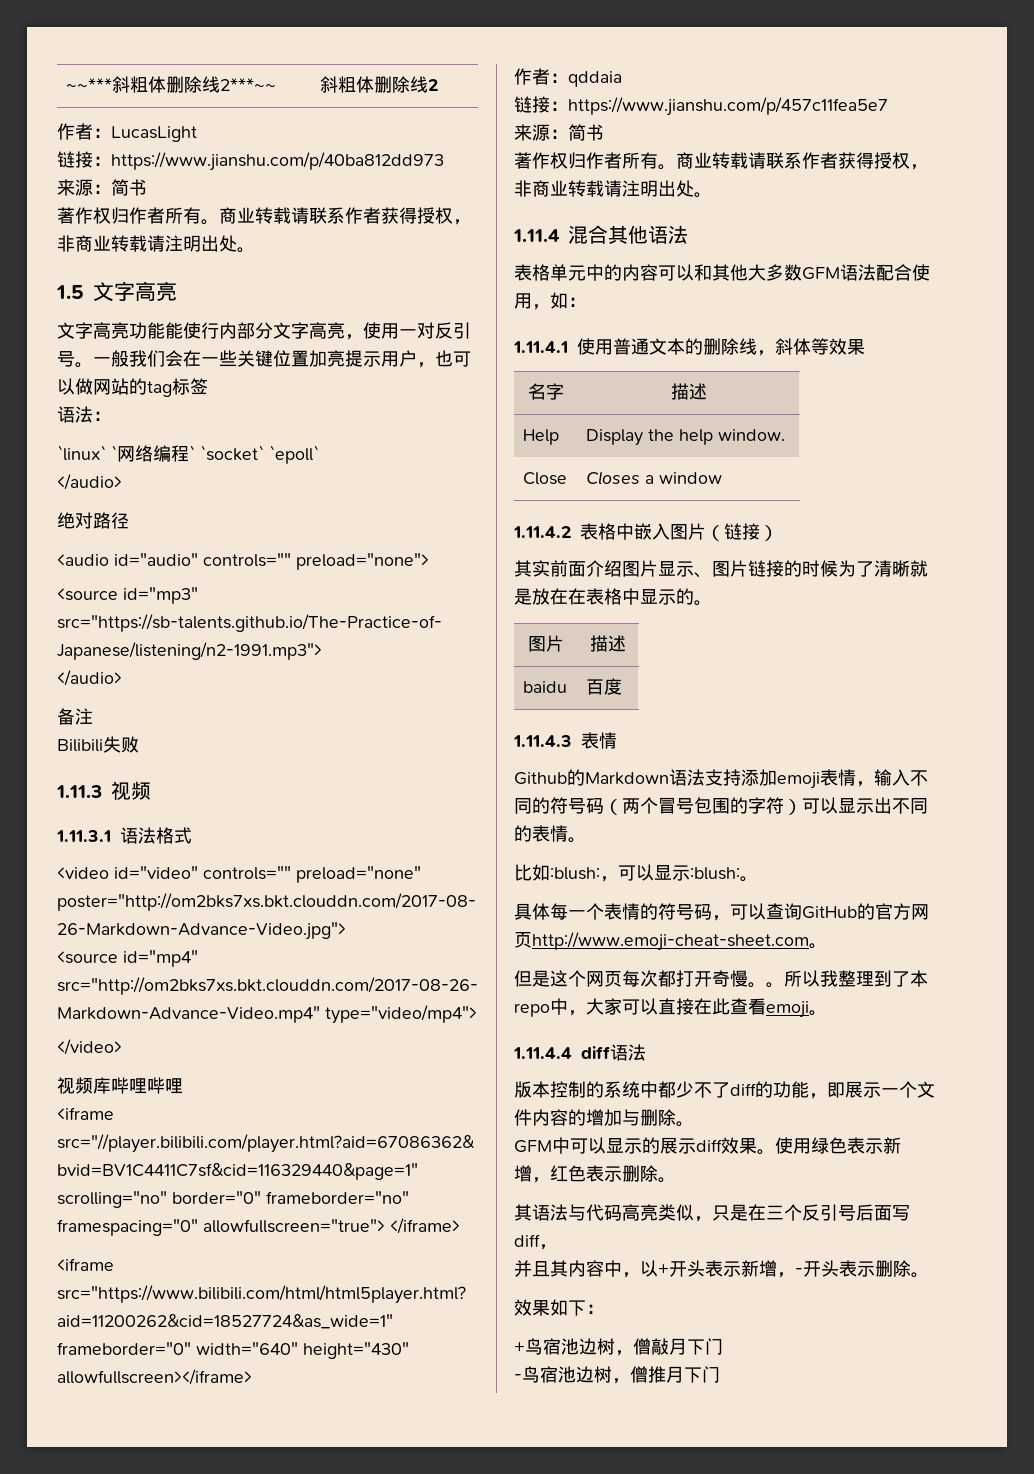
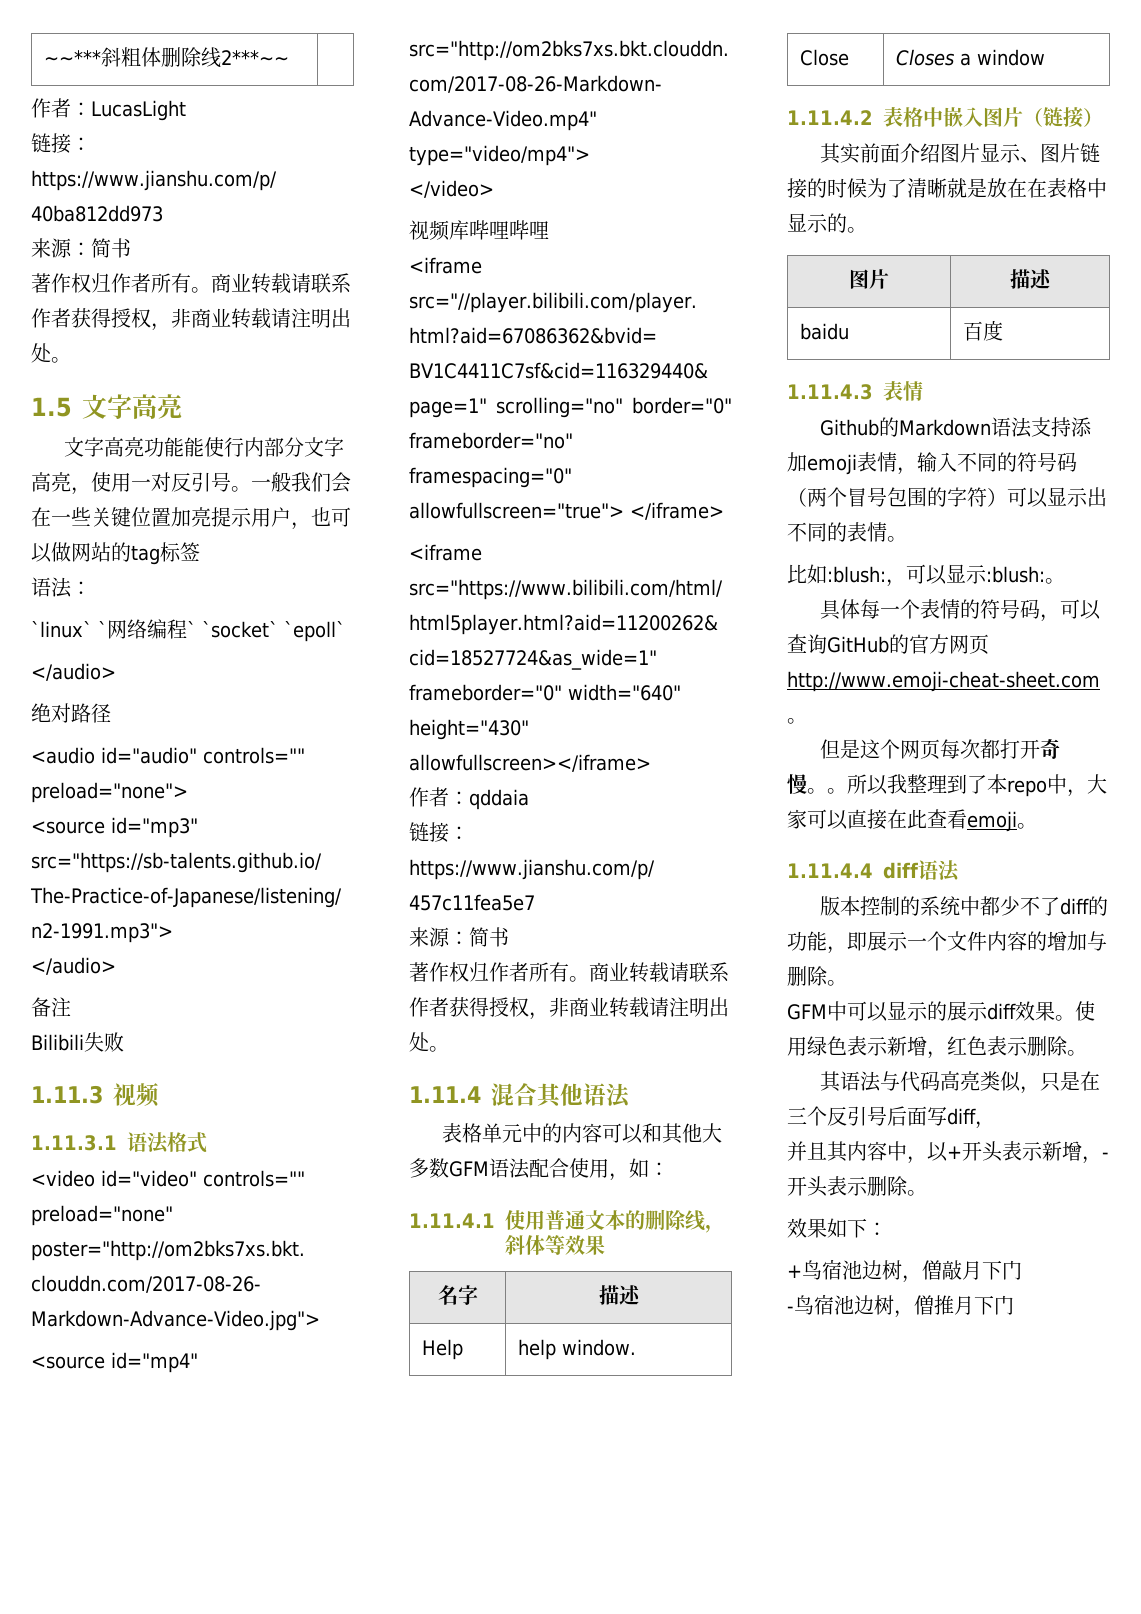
[320,76,439,93] 斜粗体删除线2 -> (289, 57) none
[586,429,675,446] Display the -> (463, 1349) none

